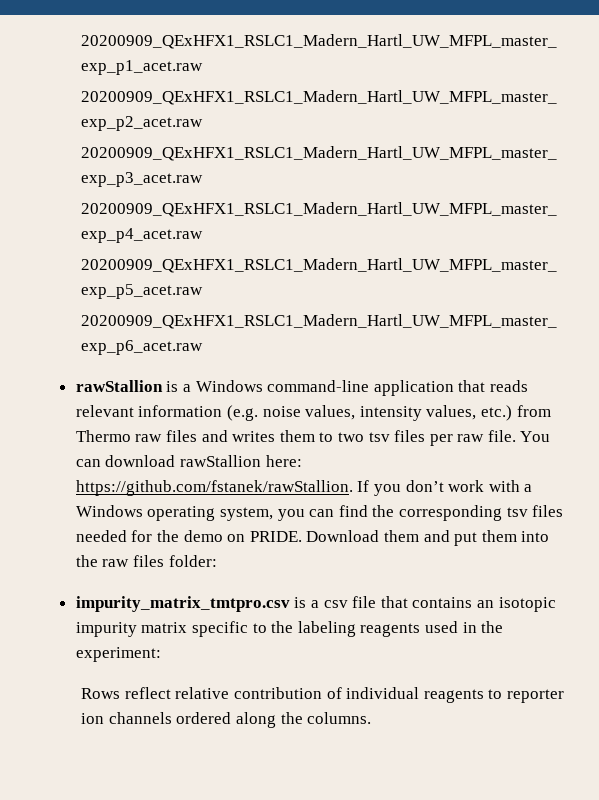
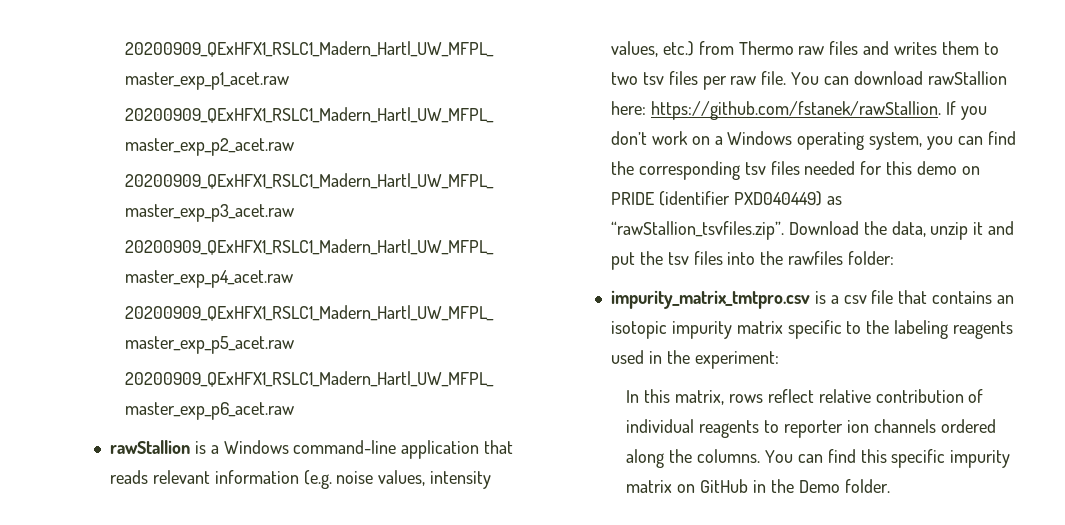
[488,480,520,492] with -> [691,136,710,145] on
[156,530,179,542] the -> [886,161,913,175] this
[249,530,550,546] [75,555,164,567] PRIDE. Download them and put them into the raw files -> [610,191,842,206] [610,221,1015,240] [610,251,844,270] PRIDE (identifier PXD040449) as “rawStallion_tsvfiles.zip”. Download the data, unzip it and put the tsv files into the rawfiles
[81,688,121,699] Rows -> [626,389,763,405] In this matrix, rows
(372, 718) none -> [764,449,1011,468] [626,479,890,493] You can find this specific impurity matrix on GitHub in the Demo folder.

